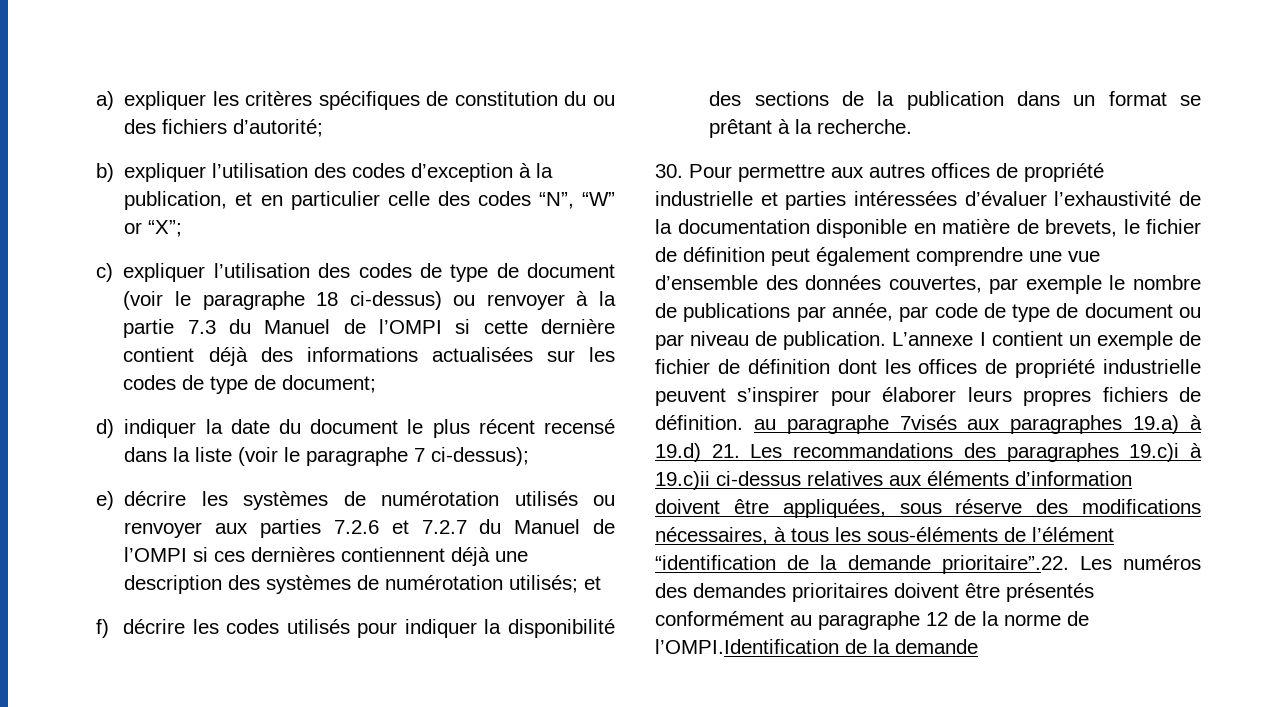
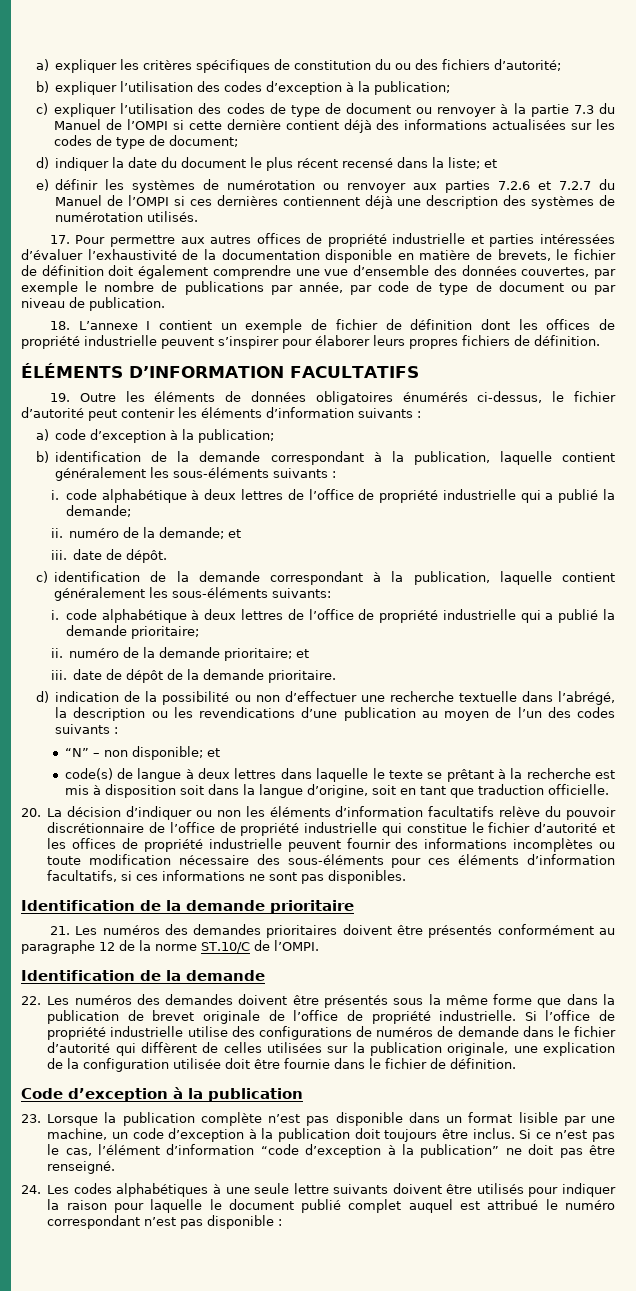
[124,191,615,210] [124,220,183,237] publication, et en particulier celle des codes “N”, “W” or “X”; -> [374,81,451,95] publication;
[123,291,442,310] (voir le paragraphe 18 ci-dessus) -> (412, 108) none
[195,447,530,466] liste (voir le paragraphe 7 ci-dessus); -> [448,157,498,169] liste; et
[124,491,187,506] décrire -> [55,179,99,190] définir
[514,491,578,506] utilisés -> (316, 185) none
[509,575,602,593] [96,619,615,638] [709,91,1201,110] [709,119,913,138] [655,164,683,178] utilisés; et // f) décrire les codes utilisés pour indiquer la disponibilité des sections de la publication dans un format se prêtant à la recherche. // 30. -> [147,211,199,222] [49,235,70,244] utilisés. // 17.
[771,248,810,266] peut -> [108,265,134,276] doit
(887, 340) none -> [49,321,70,330] // 18.
[753,415,1202,434] [655,443,1202,462] [655,471,1132,490] [655,499,1201,518] [655,527,1114,545] [655,555,1069,574] au paragraphe 7visés aux paragraphes 19.a) à 19.d) 21. Les recommandations des paragraphes 19.c)i à 19.c)ii ci-dessus relatives aux éléments d’information doivent être appliquées, sous réserve des modifications nécessaires, à tous les sous-éléments de l’élément “identification de la demande prioritaire”.22. -> [21,363,419,378] [49,391,616,405] [21,407,421,421] [35,429,275,443] [35,451,615,465] [55,467,337,481] [50,489,616,503] [65,505,131,517] [50,527,242,539] [50,549,168,563] [35,571,615,585] [54,587,332,601] [50,609,616,623] [65,625,199,639] [50,647,310,661] [50,669,337,683] [35,691,615,705] [55,707,616,721] [55,724,119,734] [64,746,220,760] [64,768,615,782] [64,784,609,798] [21,806,616,820] [47,822,615,836] [47,838,615,852] [47,854,615,868] [47,870,407,884] [21,900,354,914] [49,926,70,935] // ÉLÉMENTS D’INFORMATION FACULTATIFS // 19. Outre les éléments de données obligatoires énumérés ci-dessus, le fichier d’autorité peut contenir les éléments d’information suivants : // a) code d’exception à la publication; // b) identification de la demande correspondant à la publication, laquelle contient généralement les sous-éléments suivants : // i. code alphabétique à deux lettres de l’office de propriété industrielle qui a publié la demande; // ii. numéro de la demande; et // iii. date de dépôt. // c) identification de la demande correspondant à la publication, laquelle contient généralement les sous-éléments suivants: // i. code alphabétique à deux lettres de l’office de propriété industrielle qui a publié la demande prioritaire; // ii. numéro de la demande prioritaire; et // iii. date de dépôt de la demande prioritaire. // d) indication de la possibilité ou non d’effectuer une recherche textuelle dans l’abrégé, la description ou les revendications d’une publication au moyen de l’un des codes suivants : // “N” – non disponible; et // code(s) de langue à deux lettres dans laquelle le texte se prêtant à la recherche est mis à disposition soit dans la langue d’origine, soit en tant que traduction officielle. // 20. La décision d’indiquer ou non les éléments d’information facultatifs relève du pouvoir discrétionnaire de l’office de propriété industrielle qui constitue le fichier d’autorité et les offices de propriété industrielle peuvent fournir des informations incomplètes ou toute modification nécessaire des sous-éléments pour ces éléments d’information facultatifs, si ces informations ne sont pas disponibles. // Identification de la demande prioritaire // 21.
[1067,611,1089,626] [655,639,978,654] de l’OMPI.Identification de la demande -> [201,940,319,953] [21,970,265,981] [21,994,616,1008] [47,1010,616,1024] [47,1026,616,1040] [47,1042,615,1056] [47,1058,517,1072] [21,1087,303,1102] [21,1112,615,1126] [47,1128,615,1142] [47,1144,615,1158] [47,1161,116,1174] [21,1183,616,1197] [47,1199,615,1213] [47,1215,283,1229] ST.10/C de l’OMPI. // Identification de la demande // 22. Les numéros des demandes doivent être présentés sous la même forme que dans la publication de brevet originale de l’office de propriété industrielle. Si l’office de propriété industrielle utilise des configurations de numéros de demande dans le fichier d’autorité qui diffèrent de celles utilisées sur la publication originale, une explication de la configuration utilisée doit être fournie dans le fichier de définition. // Code d’exception à la publication // 23. Lorsque la publication complète n’est pas disponible dans un format lisible par une machine, un code d’exception à la publication doit toujours être inclus. Si ce n’est pas le cas, l’élément d’information “code d’exception à la publication” ne doit pas être renseigné. // 24. Les codes alphabétiques à une seule lettre suivants doivent être utilisés pour indiquer la raison pour laquelle le document publié complet auquel est attribué le numéro correspondant n’est pas disponible :

